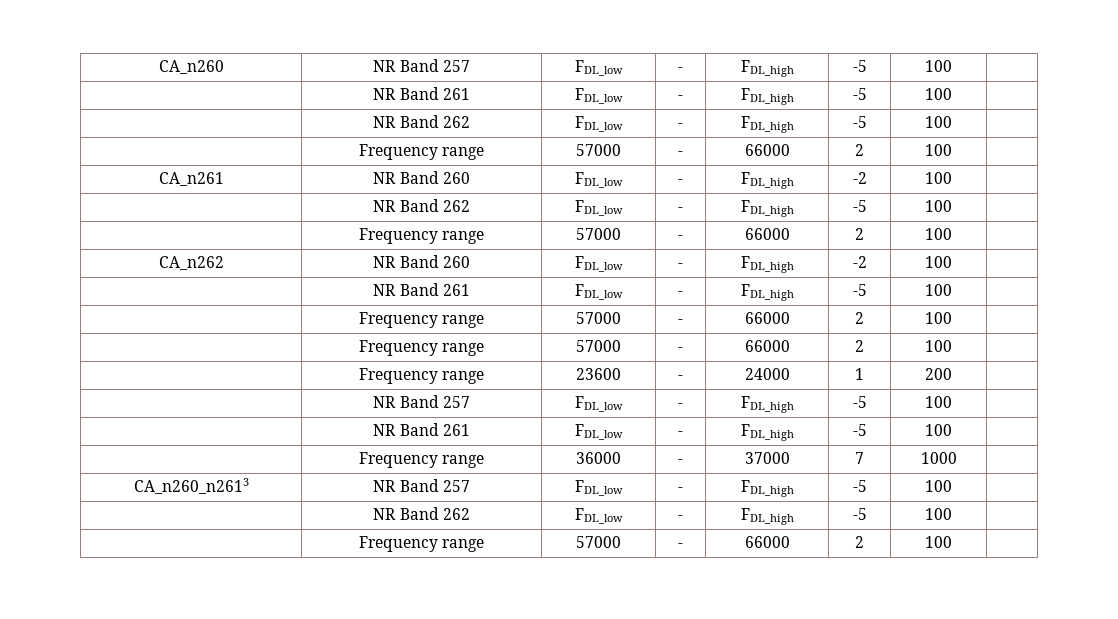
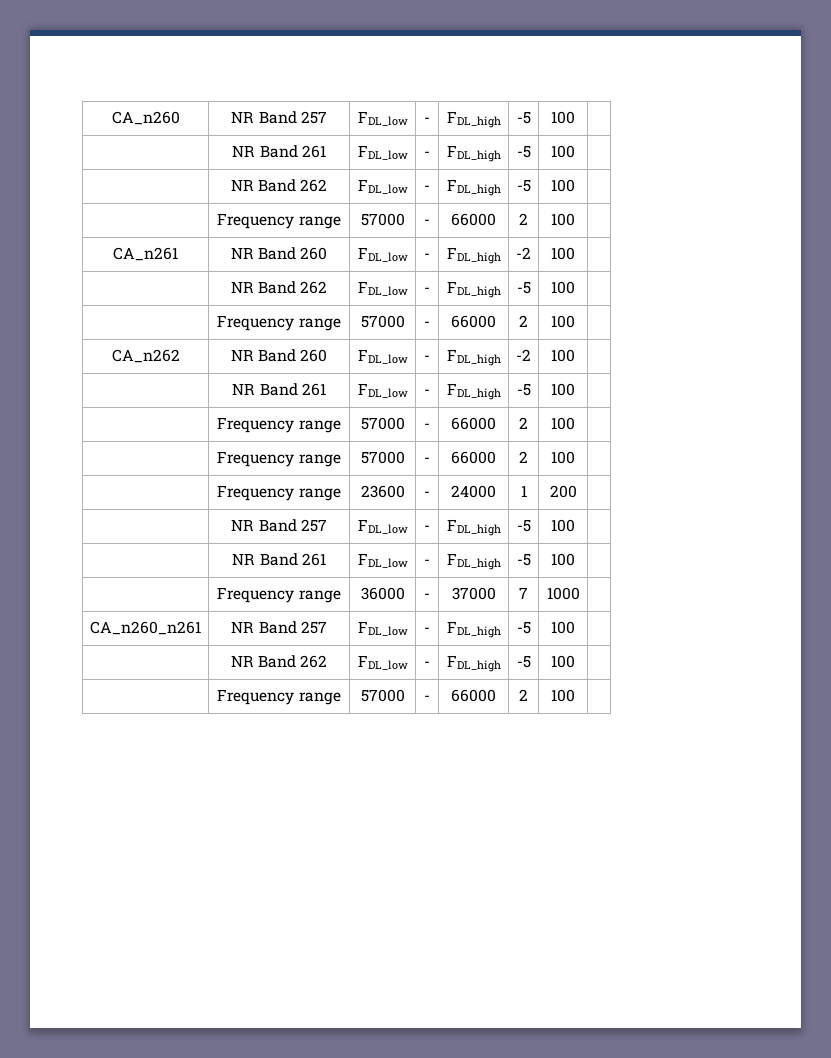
[133,478,249,494] CA_n260_n2613 -> [90,621,201,635] CA_n260_n261

